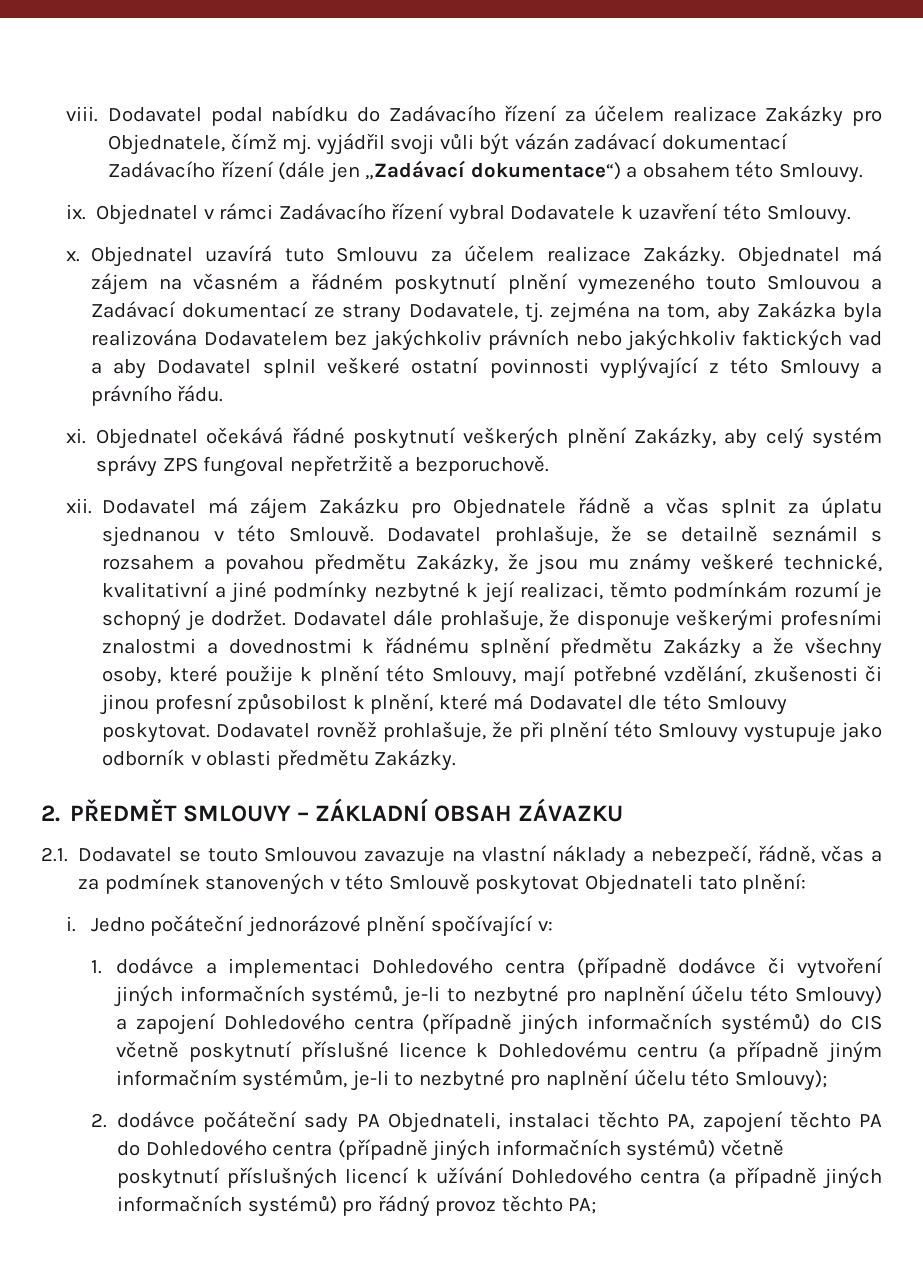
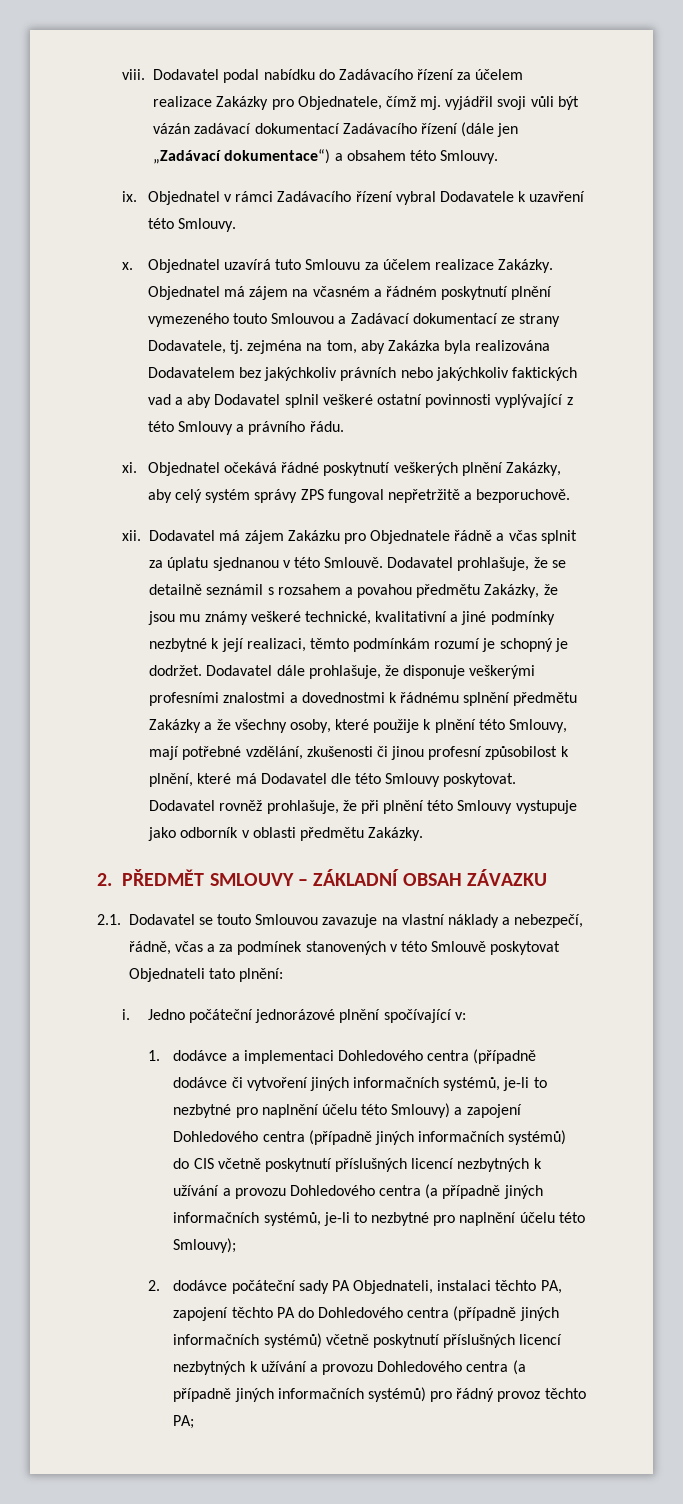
[300,1041,882,1063] [115,1069,348,1091] příslušné licence k Dohledovému centru (a případně jiným informačním systémům, -> [335,1158,542,1172] [173,1184,543,1199] [173,1212,321,1226] příslušných licencí nezbytných k užívání a provozu Dohledového centra (a případně jiných informačních systémů,
[416,1167,505,1184] k užívání -> [173,1361,374,1375] nezbytných k užívání a provozu

